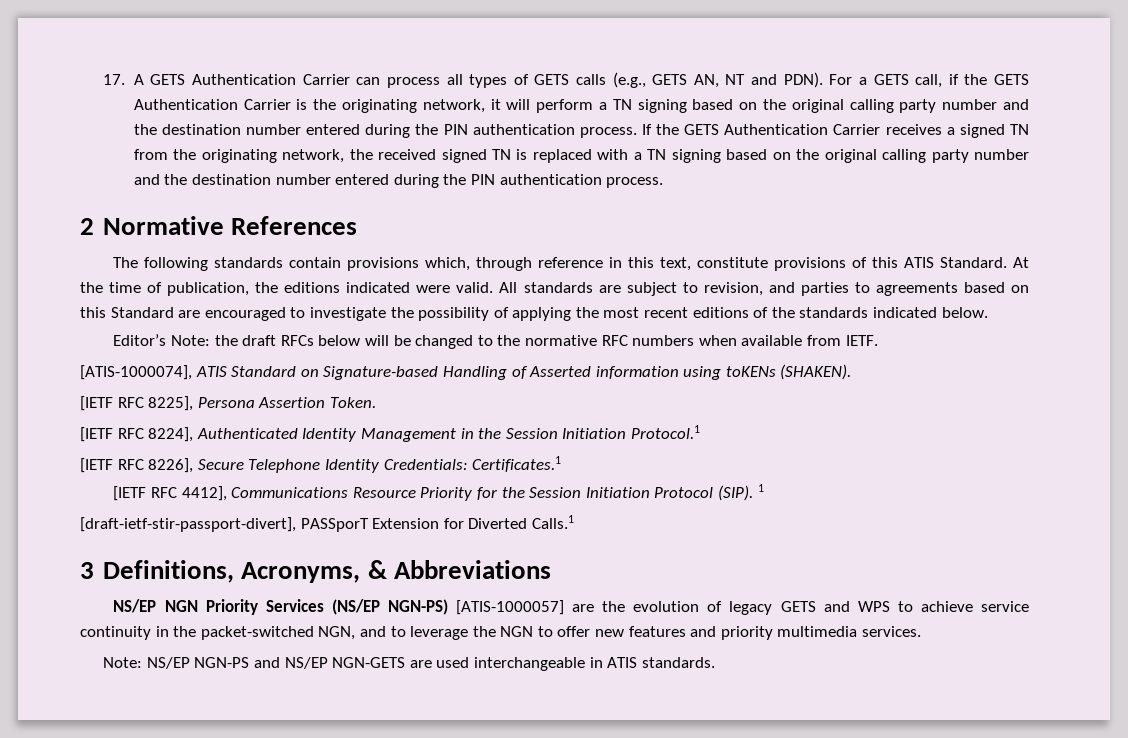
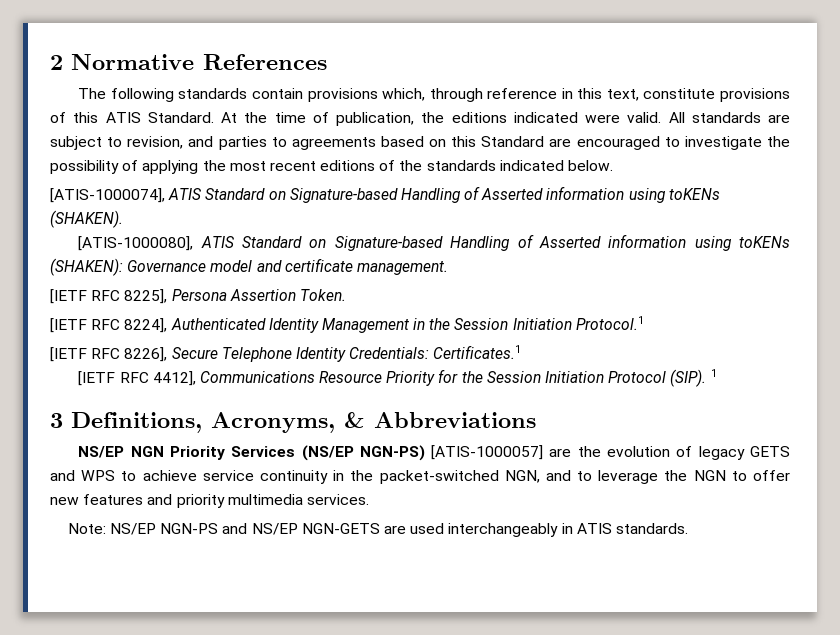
[103,72,1029,88] [133,99,1029,113] [133,124,1029,138] [133,149,1029,163] [133,174,664,188] 17. A GETS Authentication Carrier can process all types of GETS calls (e.g., GETS AN, NT and PDN). For a GETS call, if the GETS Authentication Carrier is the originating network, it will perform a TN signing based on the original calling party number and the destination number entered during the PIN authentication process. If the GETS Authentication Carrier receives a signed TN from the originating network, the received signed TN is replaced with a TN signing based on the original calling party number and the destination number entered during the PIN authentication process. // -> (50, 62) none
[113,334,878,349] // Editor’s Note: the draft RFCs below will be changed to the normative RFC numbers when available from IETF. -> (614, 165) none
(852, 372) none -> [78,234,791,251] [50,258,448,276] // [ATIS-1000080], ATIS Standard on Signature-based Handling of Asserted information using toKENs (SHAKEN): Governance model and certificate management.
[80,515,574,532] // [draft-ietf-stir-passport-divert], PASSporT Extension for Diverted Calls.1 -> (717, 373) none
[474,657,586,671] interchangeable -> [448,523,559,537] interchangeably

